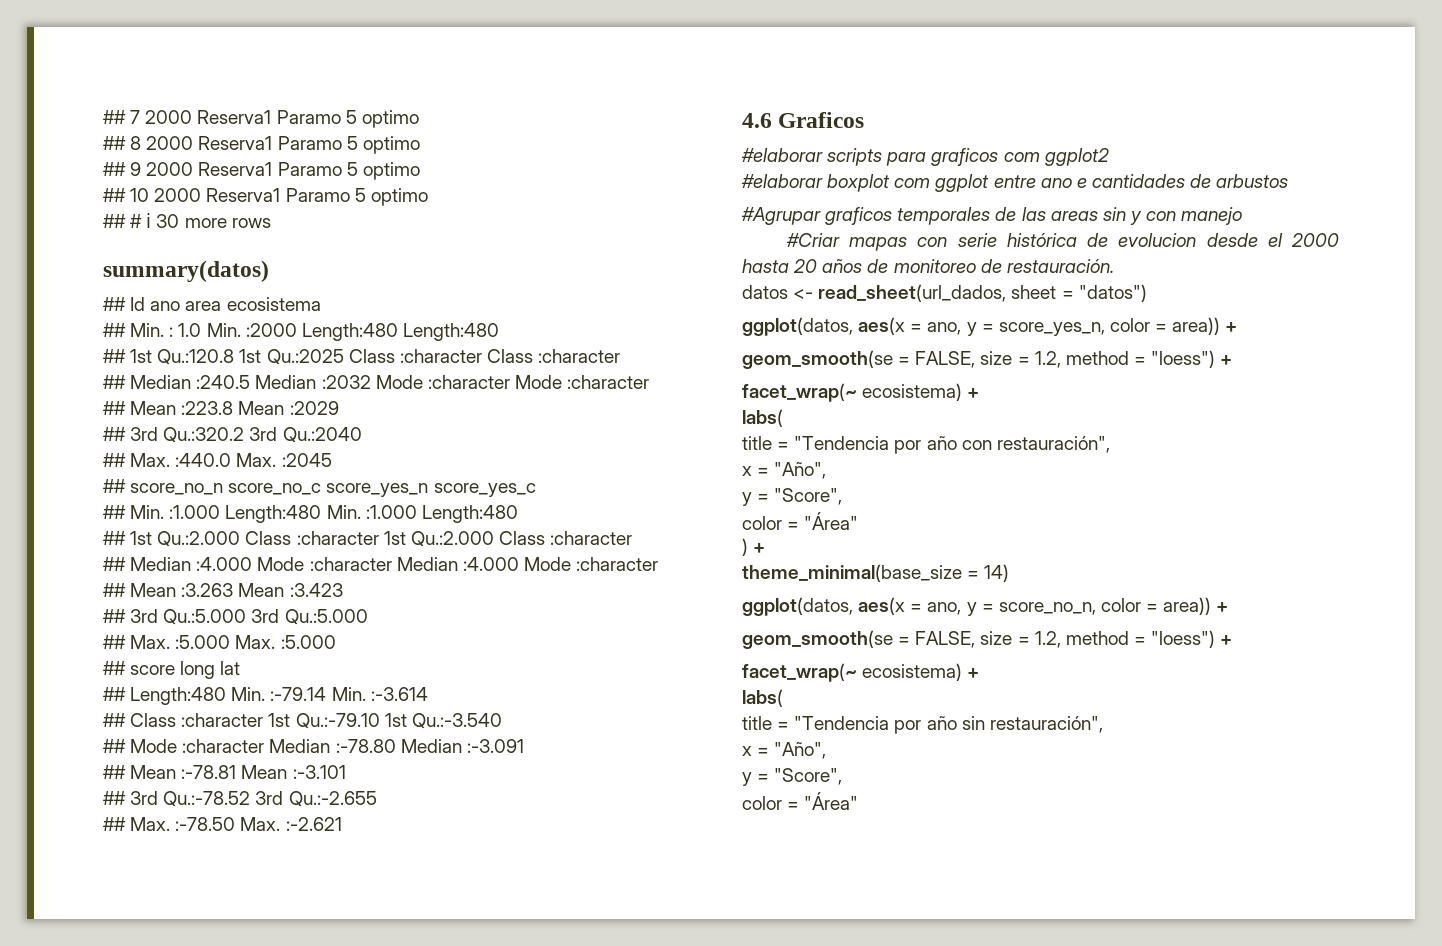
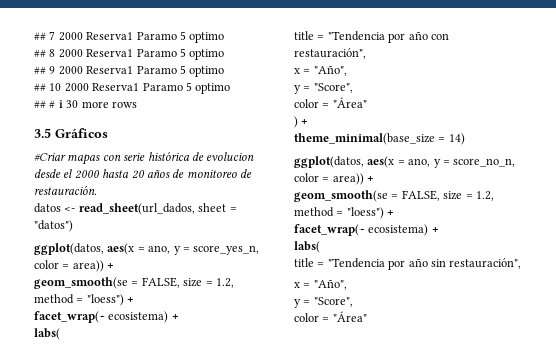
[103,260,269,282] [103,297,321,311] [103,323,499,341] [103,349,621,365] [103,375,650,389] [103,401,339,415] [103,427,362,443] [103,453,332,467] [103,479,536,497] [103,505,518,523] [103,531,633,547] [103,557,659,571] [103,583,343,597] [103,609,368,625] [103,635,336,649] [103,661,241,679] [103,687,428,705] [103,713,502,729] [103,739,524,753] [103,765,346,779] [103,791,377,807] [103,817,342,831] [742,112,865,128] [741,148,1109,166] [741,174,1289,192] [741,207,1243,225] summary(datos) // ## Id ano area ecosistema // ## Min. : 1.0 Min. :2000 Length:480 Length:480 // ## 1st Qu.:120.8 1st Qu.:2025 Class :character Class :character // ## Median :240.5 Median :2032 Mode :character Mode :character // ## Mean :223.8 Mean :2029 // ## 3rd Qu.:320.2 3rd Qu.:2040 // ## Max. :440.0 Max. :2045 // ## score_no_n score_no_c score_yes_n score_yes_c // ## Min. :1.000 Length:480 Min. :1.000 Length:480 // ## 1st Qu.:2.000 Class :character 1st Qu.:2.000 Class :character // ## Median :4.000 Mode :character Median :4.000 Mode :character // ## Mean :3.263 Mean :3.423 // ## 3rd Qu.:5.000 3rd Qu.:5.000 // ## Max. :5.000 Max. :5.000 // ## score long lat // ## Length:480 Min. :-79.14 Min. :-3.614 // ## Class :character 1st Qu.:-79.10 1st Qu.:-3.540 // ## Mode :character Median :-78.80 Median :-3.091 // ## Mean :-78.81 Mean :-3.101 // ## 3rd Qu.:-78.52 3rd Qu.:-2.655 // ## Max. :-78.50 Max. :-2.621 // 4.6 Graficos // #elaborar scripts para graficos com ggplot2 // #elaborar boxplot com ggplot entre ano e cantidades de arbustos // #Agrupar graficos temporales de las areas sin y con manejo -> [34,128,108,138] 3.5 Gráficos

